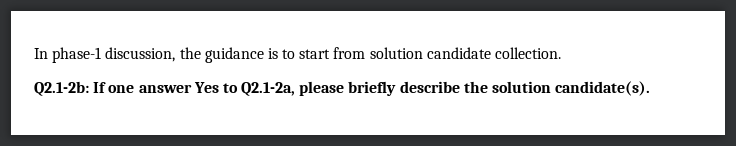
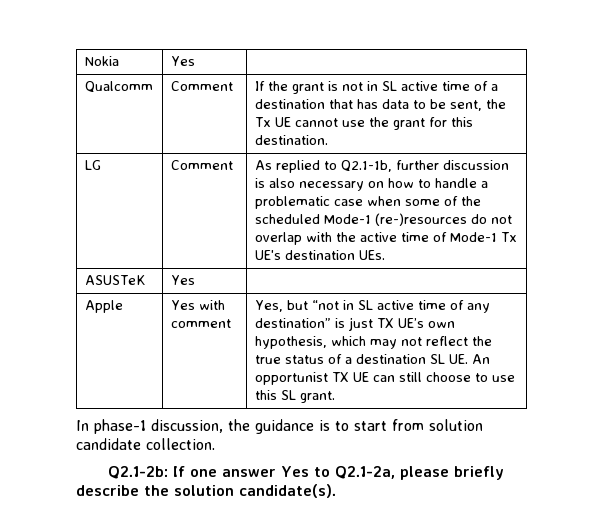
(34, 53) none -> [84,56,119,66] [170,56,195,66] [84,81,153,93] [170,81,233,91] [254,81,498,94] [254,99,506,111] [254,117,473,130] [254,135,328,145] [84,160,101,170] [170,160,233,170] [254,160,509,173] [254,178,488,191] [254,196,481,209] [254,213,512,226] [254,232,517,245] [254,250,385,260] [84,275,145,285] [170,275,195,285] [84,300,123,313] [170,300,225,310] [170,319,231,328] [254,300,490,313] [254,317,455,331] [254,336,492,349] [254,354,490,364] [254,372,515,385] [254,390,335,403] Nokia | Yes | // Qualcomm | Comment | If the grant is not in SL active time of a destination that has data to be sent, the Tx UE cannot use the grant for this destination. // LG | Comment | As replied to Q2.1-1b, further discussion is also necessary on how to handle a problematic case when some of the scheduled Mode-1 (re-)resources do not overlap with the active time of Mode-1 Tx UE's destination UEs. // ASUSTeK | Yes | // Apple | Yes with comment | Yes, but “not in SL active time of any destination” is just TX UE’s own hypothesis, which may not reflect the true status of a destination SL UE. An opportunist TX UE can still choose to use this SL grant. //

